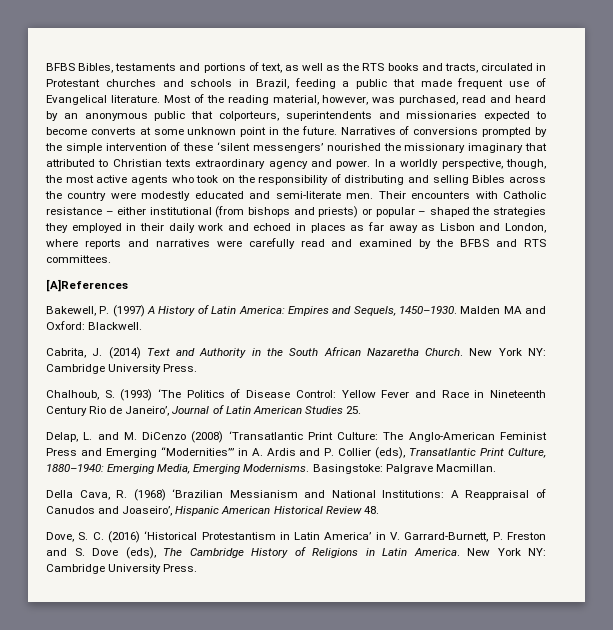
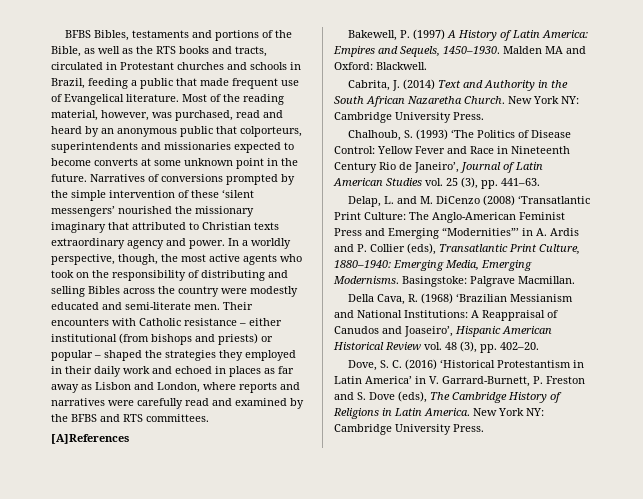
[260,63,282,73] text, -> [275,30,293,38] [51,46,81,57] the Bible,
[345,406,361,414] 25. -> [425,177,540,189] vol. 25 (3), pp. 441–63.
[363,506,379,514] 48. -> [424,341,539,353] vol. 48 (3), pp. 402–20.

